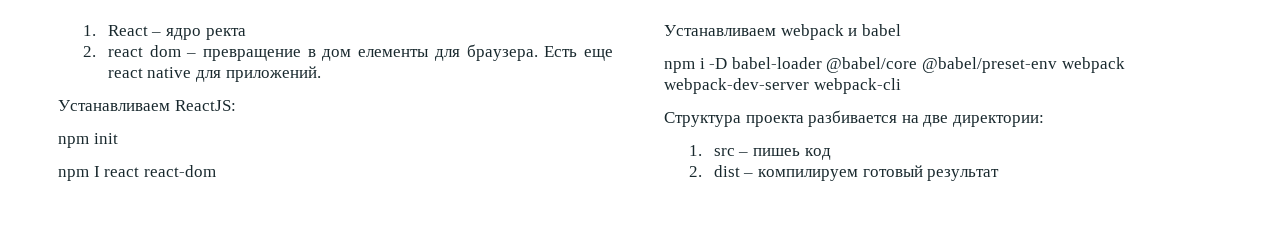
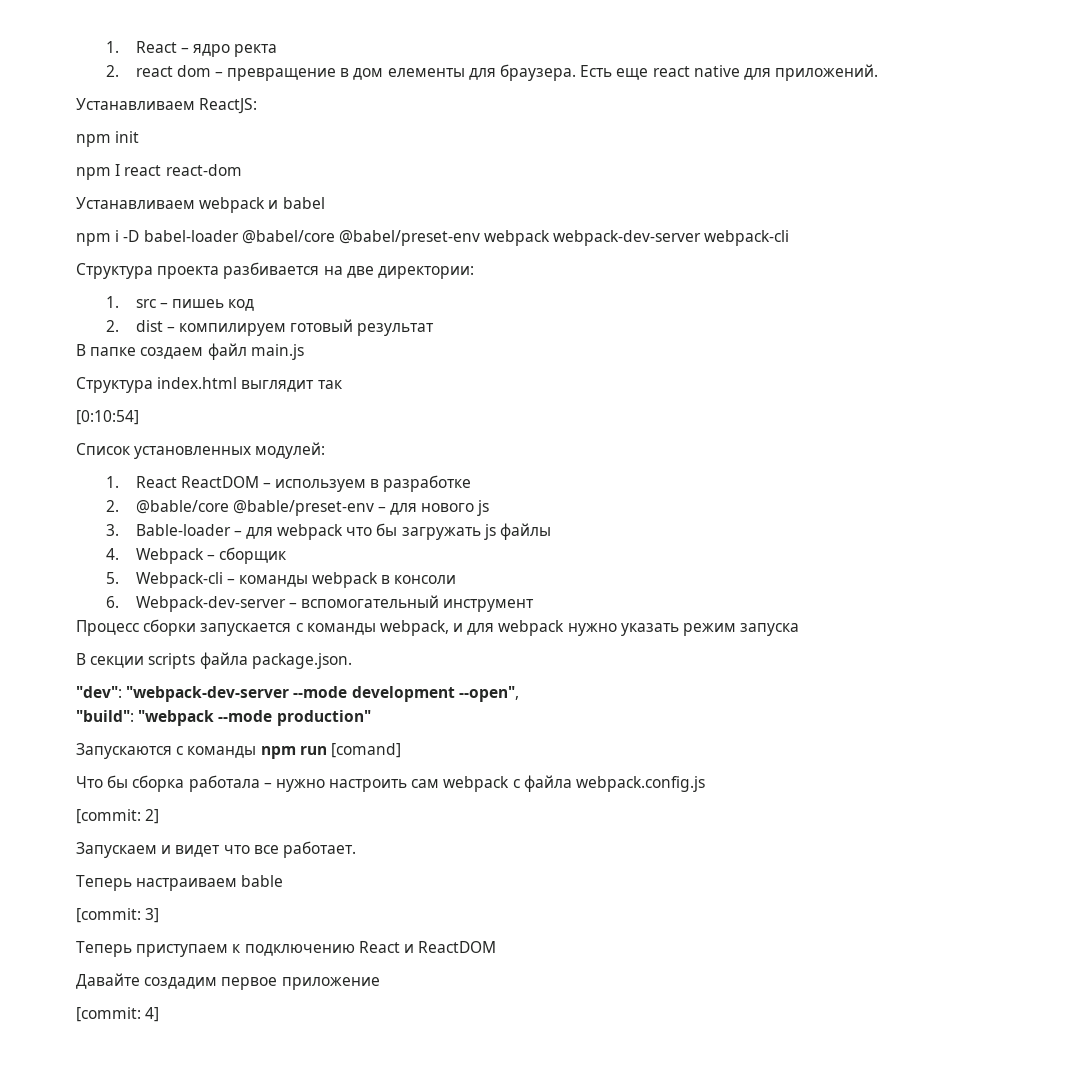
(1000, 175) none -> [76,343,304,360] [76,377,343,393] [76,410,139,425] [76,442,326,459] [105,475,472,492] [105,500,490,516] [105,523,552,540] [105,547,287,564] [105,572,457,588] [105,595,535,612] [76,619,800,636] [76,652,352,669] [76,686,519,702] [76,710,371,726] [76,743,401,759] [76,775,706,792] [76,809,160,824] [76,841,356,858] [76,875,284,891] [76,908,160,923] [76,941,497,957] [76,973,380,990] [76,1007,160,1022] // В папке создаем файл main.js // Структура index.html выглядит так // [0:10:54] // Список установленных модулей: // 1. React ReactDOM – используем в разработке // 2. @bable/core @bable/preset-env – для нового js // 3. Bable-loader – для webpack что бы загружать js файлы // 4. Webpack – сборщик // 5. Webpack-cli – команды webpack в консоли // 6. Webpack-dev-server – вспомогательный инструмент // Процесс сборки запускается с команды webpack, и для webpack нужно указать режим запуска // В секции scripts файла package.json. // "dev": "webpack-dev-server --mode development --open", // "build": "webpack --mode production" // Запускаются с команды npm run [comand] // Что бы сборка работала – нужно настроить сам webpack с файла webpack.config.js // [commit: 2] // Запускаем и видет что все работает. // Теперь настраиваем bable // [commit: 3] // Теперь приступаем к подключению React и ReactDOM // Давайте создадим первое приложение // [commit: 4]

